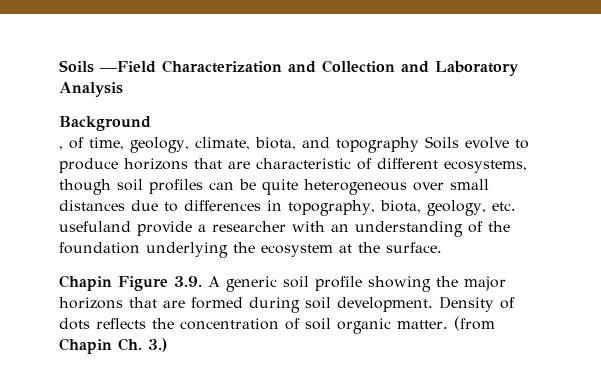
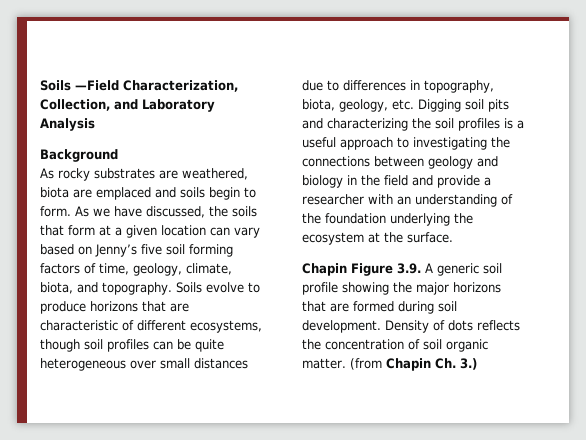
[162,60,395,73] Characterization and Collection -> [123,80,238,92] [40,99,110,111] Characterization, Collection,
[59,146,63,150] , -> [40,168,248,181] [40,187,256,200] [40,206,257,218] [40,225,260,238] [40,244,233,257] [40,263,80,274] As rocky substrates are weathered, biota are emplaced and soils begin to form. As we have discussed, the soils that form at a given location can vary based on Jenny’s five soil forming factors
[335,137,419,153] topography -> [102,282,172,295] topography.
[59,221,131,232] usefuland -> [418,99,509,112] [302,118,524,131] [302,137,510,150] [302,156,498,169] [302,175,433,188] Digging soil pits and characterizing the soil profiles is a useful approach to investigating the connections between geology and biology in the field and

